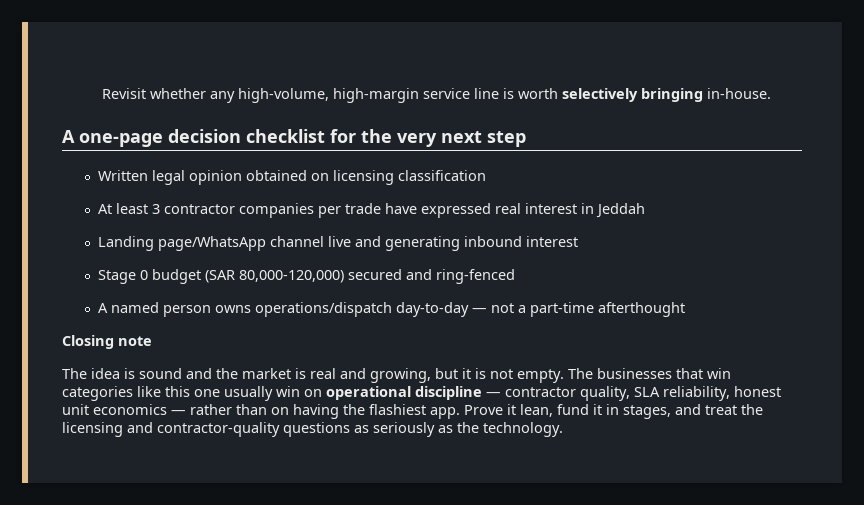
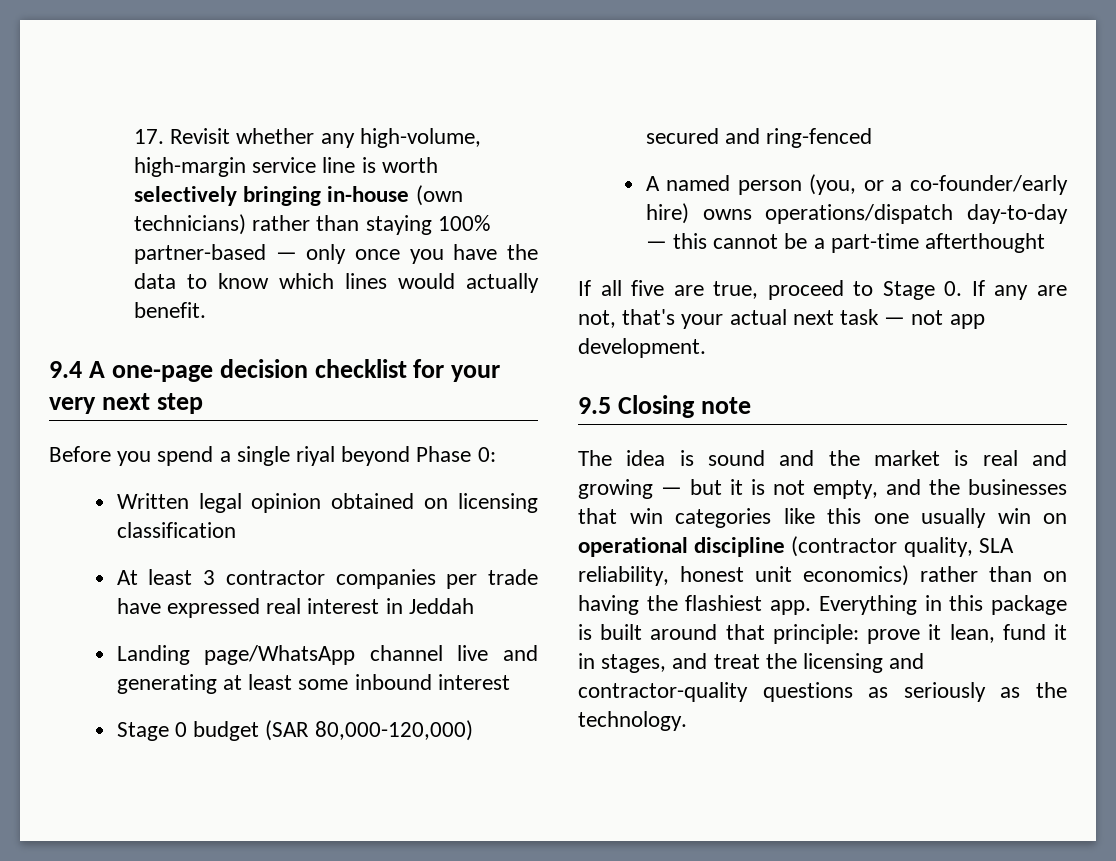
(101, 93) none -> [133,129,164,144] 17.
[706,88,771,99] in-house. // -> [327,185,463,206] [133,214,490,235] [133,244,538,264] [133,273,539,293] [133,302,206,318] [49,361,82,378] in-house (own technicians) rather than staying 100% partner-based — only once you have the data to know which lines would actually benefit. // 9.4
[361,129,392,143] the -> [451,365,501,382] your
(526, 139) none -> [49,446,496,466] // Before you spend a single riyal beyond Phase 0:
(460, 243) none -> [222,674,349,690] at least some
(211, 311) none -> [809,174,1068,195] [645,203,689,224] (you, or a co-founder/early hire)
[490,303,514,313] not -> [672,233,808,249] this cannot be
(685, 309) none -> [578,280,1067,300] [578,309,985,329] [578,338,706,358] [578,397,611,414] If all five are true, proceed to Stage 0. If any are not, that's your actual next task — not app development. // 9.5
[370,368,431,383] growing, -> [578,479,682,499] growing —
[517,368,593,383] empty. The -> [813,479,960,499] empty, and the
[486,387,576,397] — contractor -> [791,536,898,557] (contractor
[93,404,186,415] economics — -> [803,565,909,586] economics)
[464,405,503,415] Prove -> [818,595,1067,615] [578,624,921,644] Everything in this package is built around that principle: prove

